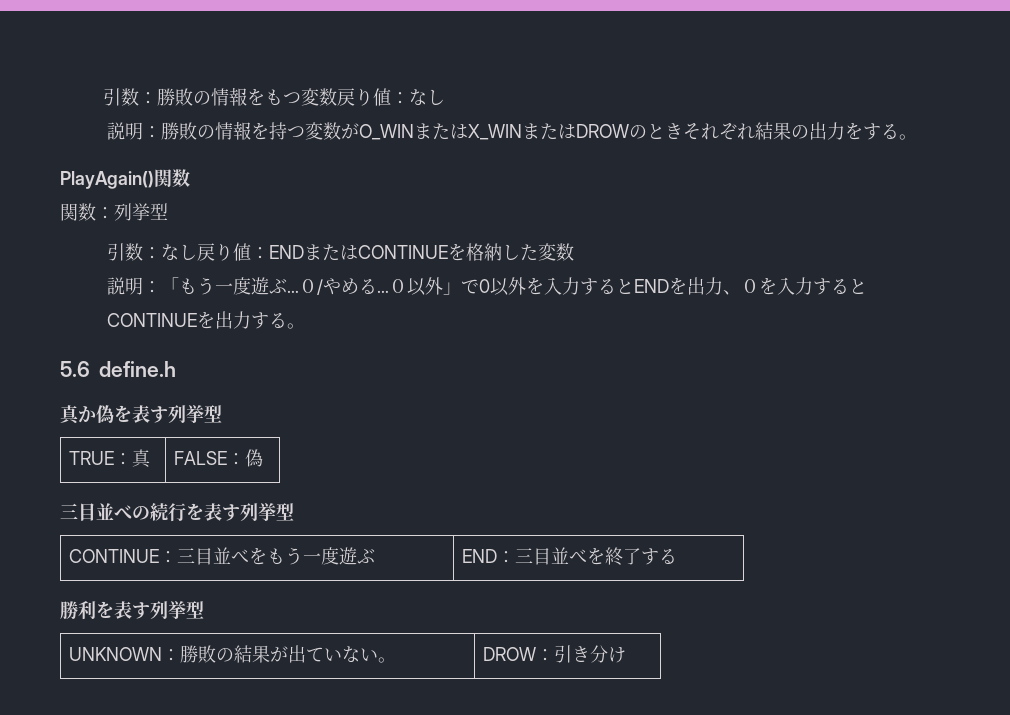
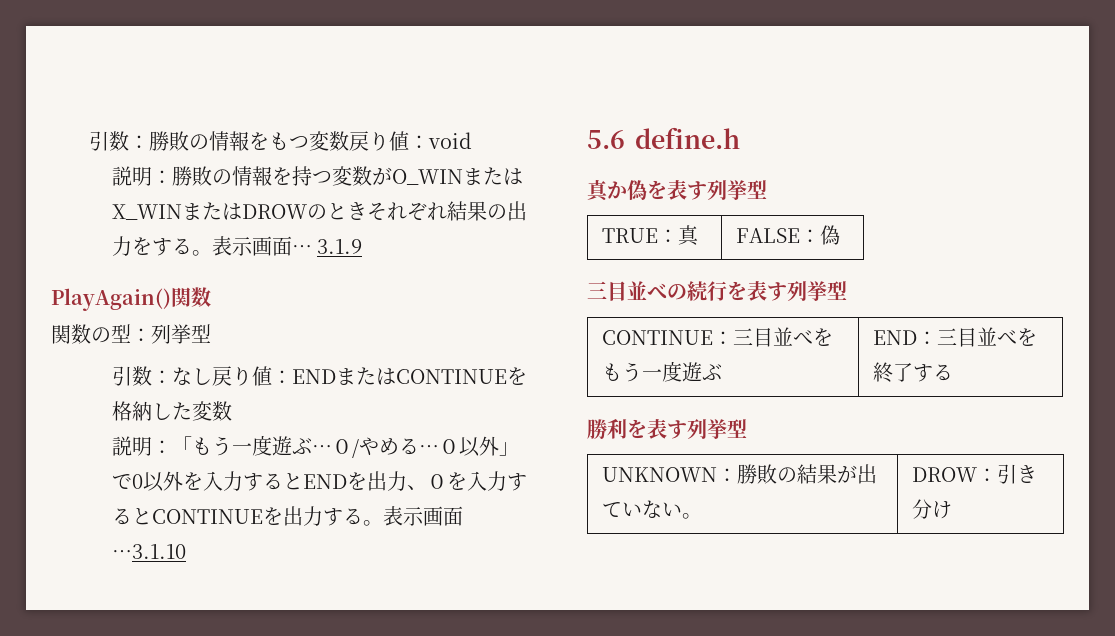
[408,89,445,106] なし -> [428,132,473,149] void
(917, 137) none -> [211,236,362,256] 表示画面… 3.1.9
(96, 212) none -> [91,324,131,343] の型
(305, 326) none -> [382,506,463,526] [111,544,186,559] 表示画面…3.1.10

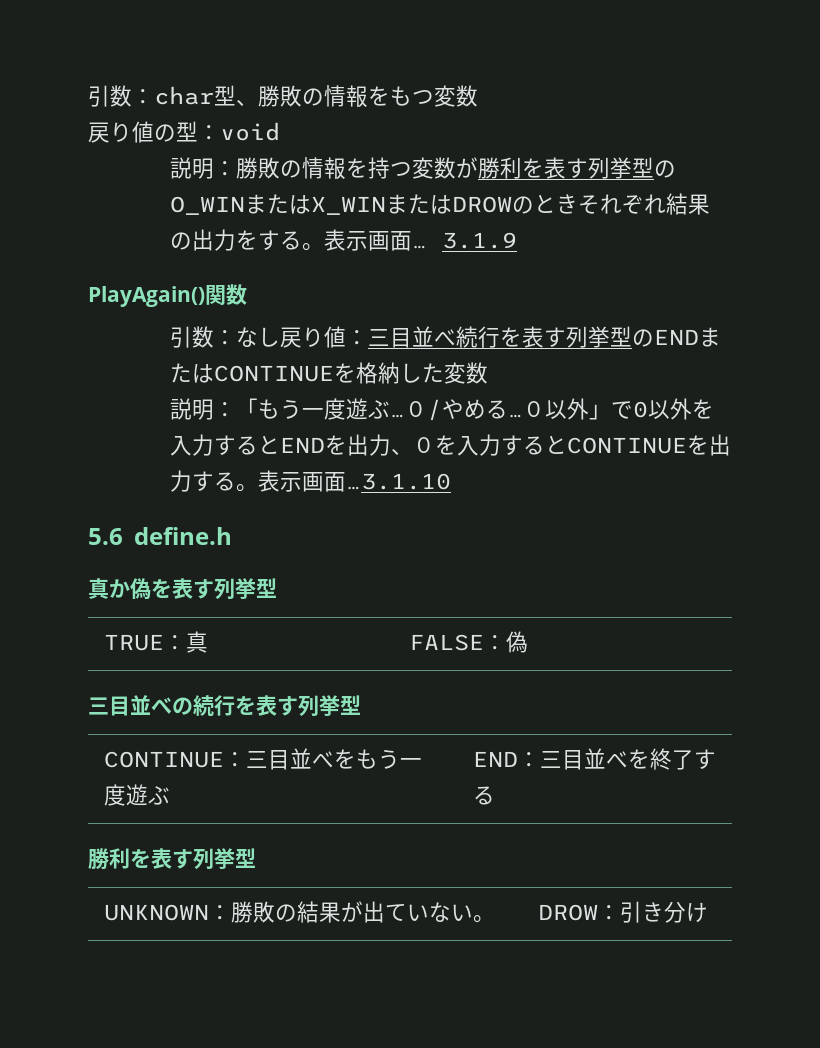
[89,131,150,151] 引数： -> [88,85,258,107] 引数：char型、
[349,131,410,151] 戻り値 -> [88,121,198,143] // 戻り値の型
(392, 176) none -> [478,157,677,179] 勝利を表す列挙型の
[51,324,211,344] // 関数の型：列挙型 -> (247, 294) none
(292, 377) none -> [368,326,655,348] 三目並べ続行を表す列挙型の

